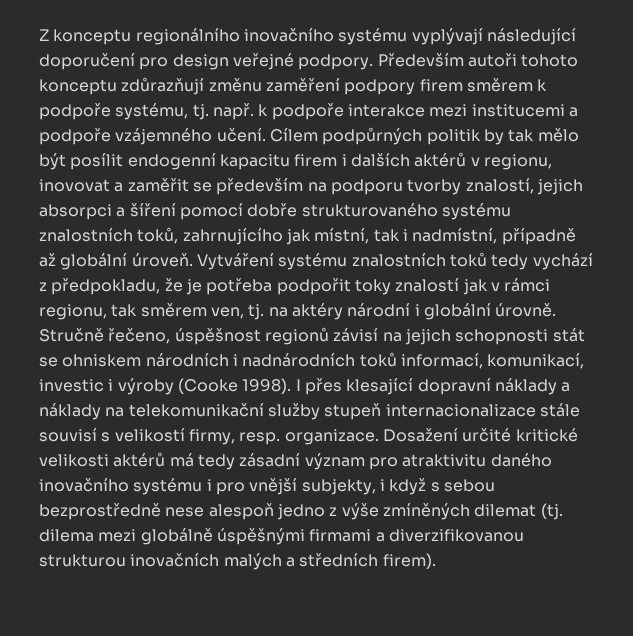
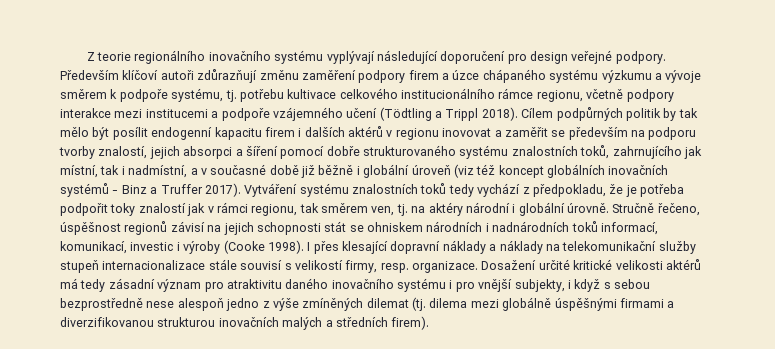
[53,29,132,45] konceptu -> [97,52,132,61] teorie
[467,53,579,67] [39,79,117,95] autoři tohoto konceptu -> [122,70,194,80] klíčoví autoři
(463, 85) none -> [442,69,702,83] a úzce chápaného systému výzkumu a vývoje
[212,103,344,120] např. k podpoře -> [239,88,674,102] potřebu kultivace celkového institucionálního rámce regionu, včetně podpory
[216,128,266,142] učení. -> [346,107,518,121] učení (Tödtling a Trippl 2018).
[483,154,552,170] regionu, -> [395,128,439,140] regionu
[501,228,576,245] [39,253,193,270] případně až globální úroveň. -> [190,164,669,178] [60,183,241,197] a v současné době již běžně i globální úroveň (viz též koncept globálních inovačních systémů - Binz a Truffer 2017).

